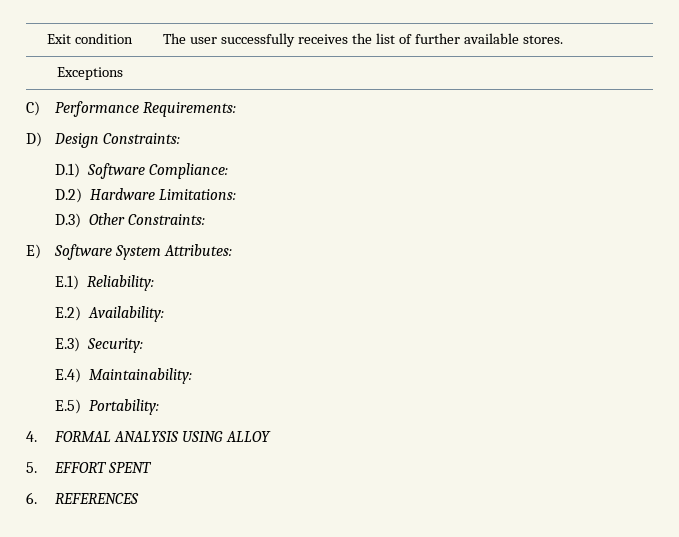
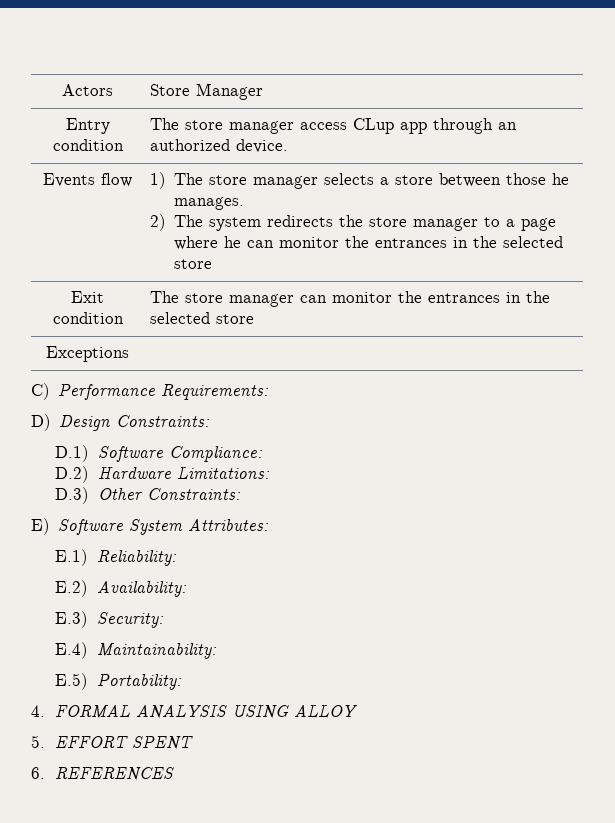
[47,33,133,44] [163,33,563,47] Exit condition | The user successfully receives the list of further available stores. -> [62,84,113,96] [150,83,264,100] [65,118,110,134] [52,139,124,151] [150,118,518,134] [150,139,289,153] [43,173,132,187] [150,172,570,189] [174,197,245,210] [150,214,557,231] [174,236,564,250] [174,259,213,269] [71,291,104,303] [52,312,124,324] [150,291,551,307] [150,312,255,324] Actors | Store Manager // Entry condition | The store manager access CLup app through an authorized device. // Events flow | 1) The store manager selects a store between those he manages. // 2) The system redirects the store manager to a page where he can monitor the entrances in the selected store // Exit condition | The store manager can monitor the entrances in the selected store

